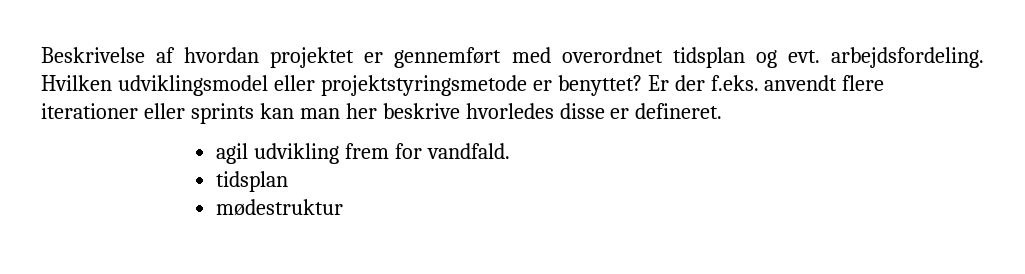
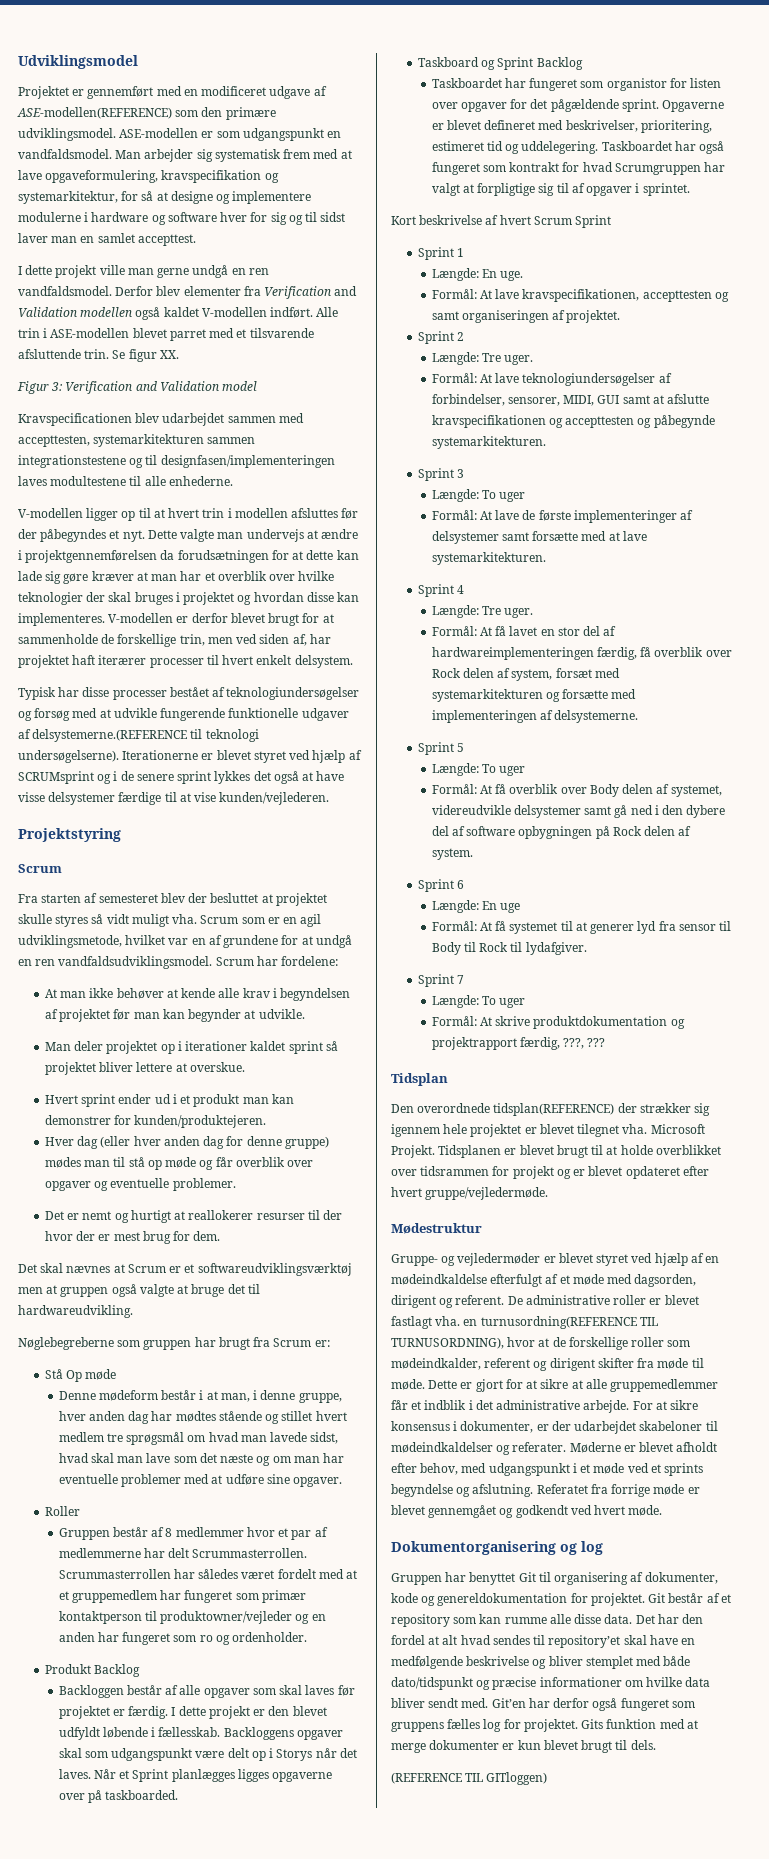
[41,47,984,68] [41,75,885,96] [41,103,723,124] [215,143,510,164] [215,171,288,192] [215,199,343,216] Beskrivelse af hvordan projektet er gennemført med overordnet tidsplan og evt. arbejdsfordeling. Hvilken udviklingsmodel eller projektstyringsmetode er benyttet? Er der f.eks. anvendt flere iterationer eller sprints kan man her beskrive hvorledes disse er defineret. // agil udvikling frem for vandfald. // tidsplan // mødestruktur -> [18,55,138,69] [18,86,327,99] [17,107,276,120] [18,128,342,141] [18,149,352,162] [18,170,279,183] [18,191,312,204] [18,212,346,225] [18,233,196,246] [18,265,269,278] [18,286,358,299] [18,307,339,320] [18,328,314,341] [18,349,179,362] [17,381,258,394] [18,413,304,426] [18,434,256,447] [18,455,335,468] [18,476,233,486] [18,508,359,521] [18,529,359,542] [18,550,359,563] [18,571,335,584] [18,592,360,605] [18,613,334,626] [18,634,331,647] [18,655,353,668] [18,687,360,700] [18,708,349,721] [18,729,259,742] [18,750,362,763] [18,771,345,784] [18,792,330,805] [18,828,121,842] [18,864,62,873] [18,893,327,906] [18,914,322,927] [18,935,352,948] [18,956,339,969] [44,988,351,1001] [44,1009,305,1022] [44,1041,338,1054] [44,1062,245,1075] [44,1094,294,1107] [44,1115,267,1128] [44,1136,329,1149] [44,1157,314,1170] [44,1178,236,1191] [44,1210,343,1223] [44,1231,221,1244] [18,1263,352,1276] [18,1284,260,1297] [18,1305,133,1318] [18,1337,330,1350] [44,1369,117,1382] [58,1390,342,1403] [58,1411,347,1424] [58,1432,339,1445] [58,1453,345,1466] [58,1474,343,1487] [44,1506,80,1516] [58,1527,328,1540] [58,1548,308,1558] [58,1569,358,1579] [58,1590,306,1603] [58,1611,326,1624] [58,1632,308,1645] [44,1664,141,1677] [58,1685,355,1698] [58,1706,327,1719] [58,1727,343,1740] [58,1748,357,1761] [58,1769,333,1782] [58,1790,179,1803] [417,57,583,70] [431,78,722,91] [431,99,725,112] [431,120,712,133] [431,141,725,154] [431,162,726,175] [431,183,690,196] [391,215,612,228] [417,247,465,260] [431,268,524,281] [431,289,729,302] [431,310,621,323] [417,331,465,344] [431,352,534,365] [431,373,672,386] [431,394,710,406] [431,415,715,428] [431,436,546,449] [417,468,465,481] [431,489,526,502] [431,510,694,523] [431,531,647,544] [431,552,546,565] [417,584,465,597] [431,605,534,618] [431,626,617,636] [431,647,732,660] [431,668,620,681] [431,689,637,702] [431,710,639,723] [417,742,465,755] [431,763,526,776] [431,784,722,797] [431,805,726,818] [431,826,692,839] [431,848,473,860] [417,879,465,892] [431,900,521,913] [431,921,732,934] [431,942,587,955] [417,974,465,987] [431,995,526,1008] [431,1016,685,1029] [431,1037,606,1050] [391,1073,448,1086] [391,1103,711,1116] [391,1124,705,1137] [391,1145,721,1158] [391,1166,709,1179] [391,1187,549,1200] [391,1223,482,1234] [391,1253,720,1266] [391,1274,697,1287] [391,1295,699,1308] [391,1316,658,1329] [391,1337,691,1350] [391,1358,704,1371] [391,1379,719,1392] [391,1400,699,1413] [391,1421,718,1434] [391,1442,718,1455] [391,1463,704,1476] [391,1484,700,1497] [391,1505,663,1518] [391,1541,603,1555] [391,1572,718,1585] [391,1593,731,1606] [391,1614,704,1627] [391,1635,696,1648] [391,1656,691,1669] [391,1677,711,1690] [391,1698,695,1711] [391,1719,698,1732] [391,1740,656,1753] [391,1772,548,1785] Udviklingsmodel // Projektet er gennemført med en modificeret udgave af ASE-modellen(REFERENCE) som den primære udviklingsmodel. ASE-modellen er som udgangspunkt en vandfaldsmodel. Man arbejder sig systematisk frem med at lave opgaveformulering, kravspecifikation og systemarkitektur, for så at designe og implementere modulerne i hardware og software hver for sig og til sidst laver man en samlet accepttest. // I dette projekt ville man gerne undgå en ren vandfaldsmodel. Derfor blev elementer fra Verification and Validation modellen også kaldet V-modellen indført. Alle trin i ASE-modellen blevet parret med et tilsvarende afsluttende trin. Se figur XX. // Figur 3: Verification and Validation model // Kravspecificationen blev udarbejdet sammen med accepttesten, systemarkitekturen sammen integrationstestene og til designfasen/implementeringen laves modultestene til alle enhederne. // V-modellen ligger op til at hvert trin i modellen afsluttes før der påbegyndes et nyt. Dette valgte man undervejs at ændre i projektgennemførelsen da forudsætningen for at dette kan lade sig gøre kræver at man har et overblik over hvilke teknologier der skal bruges i projektet og hvordan disse kan implementeres. V-modellen er derfor blevet brugt for at sammenholde de forskellige trin, men ved siden af, har projektet haft iterærer processer til hvert enkelt delsystem. // Typisk har disse processer bestået af teknologiundersøgelser og forsøg med at udvikle fungerende funktionelle udgaver af delsystemerne.(REFERENCE til teknologi undersøgelserne). Iterationerne er blevet styret ved hjælp af SCRUMsprint og i de senere sprint lykkes det også at have visse delsystemer færdige til at vise kunden/vejlederen. // Projektstyring // Scrum // Fra starten af semesteret blev der besluttet at projektet skulle styres så vidt muligt vha. Scrum som er en agil udviklingsmetode, hvilket var en af grundene for at undgå en ren vandfaldsudviklingsmodel. Scrum har fordelene: // At man ikke behøver at kende alle krav i begyndelsen af projektet før man kan begynder at udvikle. // Man deler projektet op i iterationer kaldet sprint så projektet bliver lettere at overskue. // Hvert sprint ender ud i et produkt man kan demonstrer for kunden/produktejeren. // Hver dag (eller hver anden dag for denne gruppe) mødes man til stå op møde og får overblik over opgaver og eventuelle problemer. // Det er nemt og hurtigt at reallokerer resurser til der hvor der er mest brug for dem. // Det skal nævnes at Scrum er et softwareudviklingsværktøj men at gruppen også valgte at bruge det til hardwareudvikling. // Nøglebegreberne som gruppen har brugt fra Scrum er: // Stå Op møde // Denne mødeform består i at man, i denne gruppe, hver anden dag har mødtes stående og stillet hvert medlem tre sprøgsmål om hvad man lavede sidst, hvad skal man lave som det næste og om man har eventuelle problemer med at udføre sine opgaver. // Roller // Gruppen består af 8 medlemmer hvor et par af medlemmerne har delt Scrummasterrollen. Scrummasterrollen har således været fordelt med at et gruppemedlem har fungeret som primær kontaktperson til produktowner/vejleder og en anden har fungeret som ro og ordenholder. // Produkt Backlog // Backloggen består af alle opgaver som skal laves før projektet er færdig. I dette projekt er den blevet udfyldt løbende i fællesskab. Backloggens opgaver skal som udgangspunkt være delt op i Storys når det laves. Når et Sprint planlægges ligges opgaverne over på taskboarded. // Taskboard og Sprint Backlog // Taskboardet har fungeret som organistor for listen over opgaver for det pågældende sprint. Opgaverne er blevet defineret med beskrivelser, prioritering, estimeret tid og uddelegering. Taskboardet har også fungeret som kontrakt for hvad Scrumgruppen har valgt at forpligtige sig til af opgaver i sprintet. // Kort beskrivelse af hvert Scrum Sprint // Sprint 1 // Længde: En uge. // Formål: At lave kravspecifikationen, accepttesten og samt organiseringen af projektet. // Sprint 2 // Længde: Tre uger. // Formål: At lave teknologiundersøgelser af forbindelser, sensorer, MIDI, GUI samt at afslutte kravspecifikationen og accepttesten og påbegynde systemarkitekturen. // Sprint 3 // Længde: To uger // Formål: At lave de første implementeringer af delsystemer samt forsætte med at lave systemarkitekturen. // Sprint 4 // Længde: Tre uger. // Formål: At få lavet en stor del af hardwareimplementeringen færdig, få overblik over Rock delen af system, forsæt med systemarkitekturen og forsætte med implementeringen af delsystemerne. // Sprint 5 // Længde: To uger // Formål: At få overblik over Body delen af systemet, videreudvikle delsystemer samt gå ned i den dybere del af software opbygningen på Rock delen af system. // Sprint 6 // Længde: En uge // Formål: At få systemet til at generer lyd fra sensor til Body til Rock til lydafgiver. // Sprint 7 // Længde: To uger // Formål: At skrive produktdokumentation og projektrapport færdig, ???, ??? // Tidsplan // Den overordnede tidsplan(REFERENCE) der strækker sig igennem hele projektet er blevet tilegnet vha. Microsoft Projekt. Tidsplanen er blevet brugt til at holde overblikket over tidsrammen for projekt og er blevet opdateret efter hvert gruppe/vejledermøde. // Mødestruktur // Gruppe- og vejledermøder er blevet styret ved hjælp af en mødeindkaldelse efterfulgt af et møde med dagsorden, dirigent og referent. De administrative roller er blevet fastlagt vha. en turnusordning(REFERENCE TIL TURNUSORDNING), hvor at de forskellige roller som mødeindkalder, referent og dirigent skifter fra møde til møde. Dette er gjort for at sikre at alle gruppemedlemmer får et indblik i det administrative arbejde. For at sikre konsensus i dokumenter, er der udarbejdet skabeloner til mødeindkaldelser og referater. Møderne er blevet afholdt efter behov, med udgangspunkt i et møde ved et sprints begyndelse og afslutning. Referatet fra forrige møde er blevet gennemgået og godkendt ved hvert møde. // Dokumentorganisering og log // Gruppen har benyttet Git til organisering af dokumenter, kode og genereldokumentation for projektet. Git består af et repository som kan rumme alle disse data. Det har den fordel at alt hvad sendes til repository’et skal have en medfølgende beskrivelse og bliver stemplet med både dato/tidspunkt og præcise informationer om hvilke data bliver sendt med. Git’en har derfor også fungeret som gruppens fælles log for projektet. Gits funktion med at merge dokumenter er kun blevet brugt til dels. // (REFERENCE TIL GITloggen)

